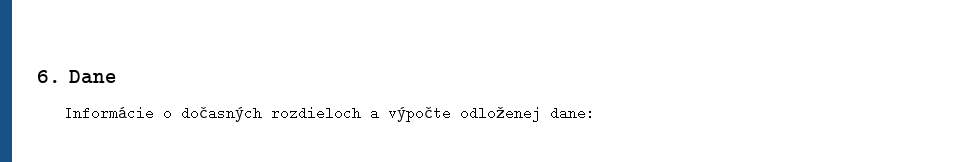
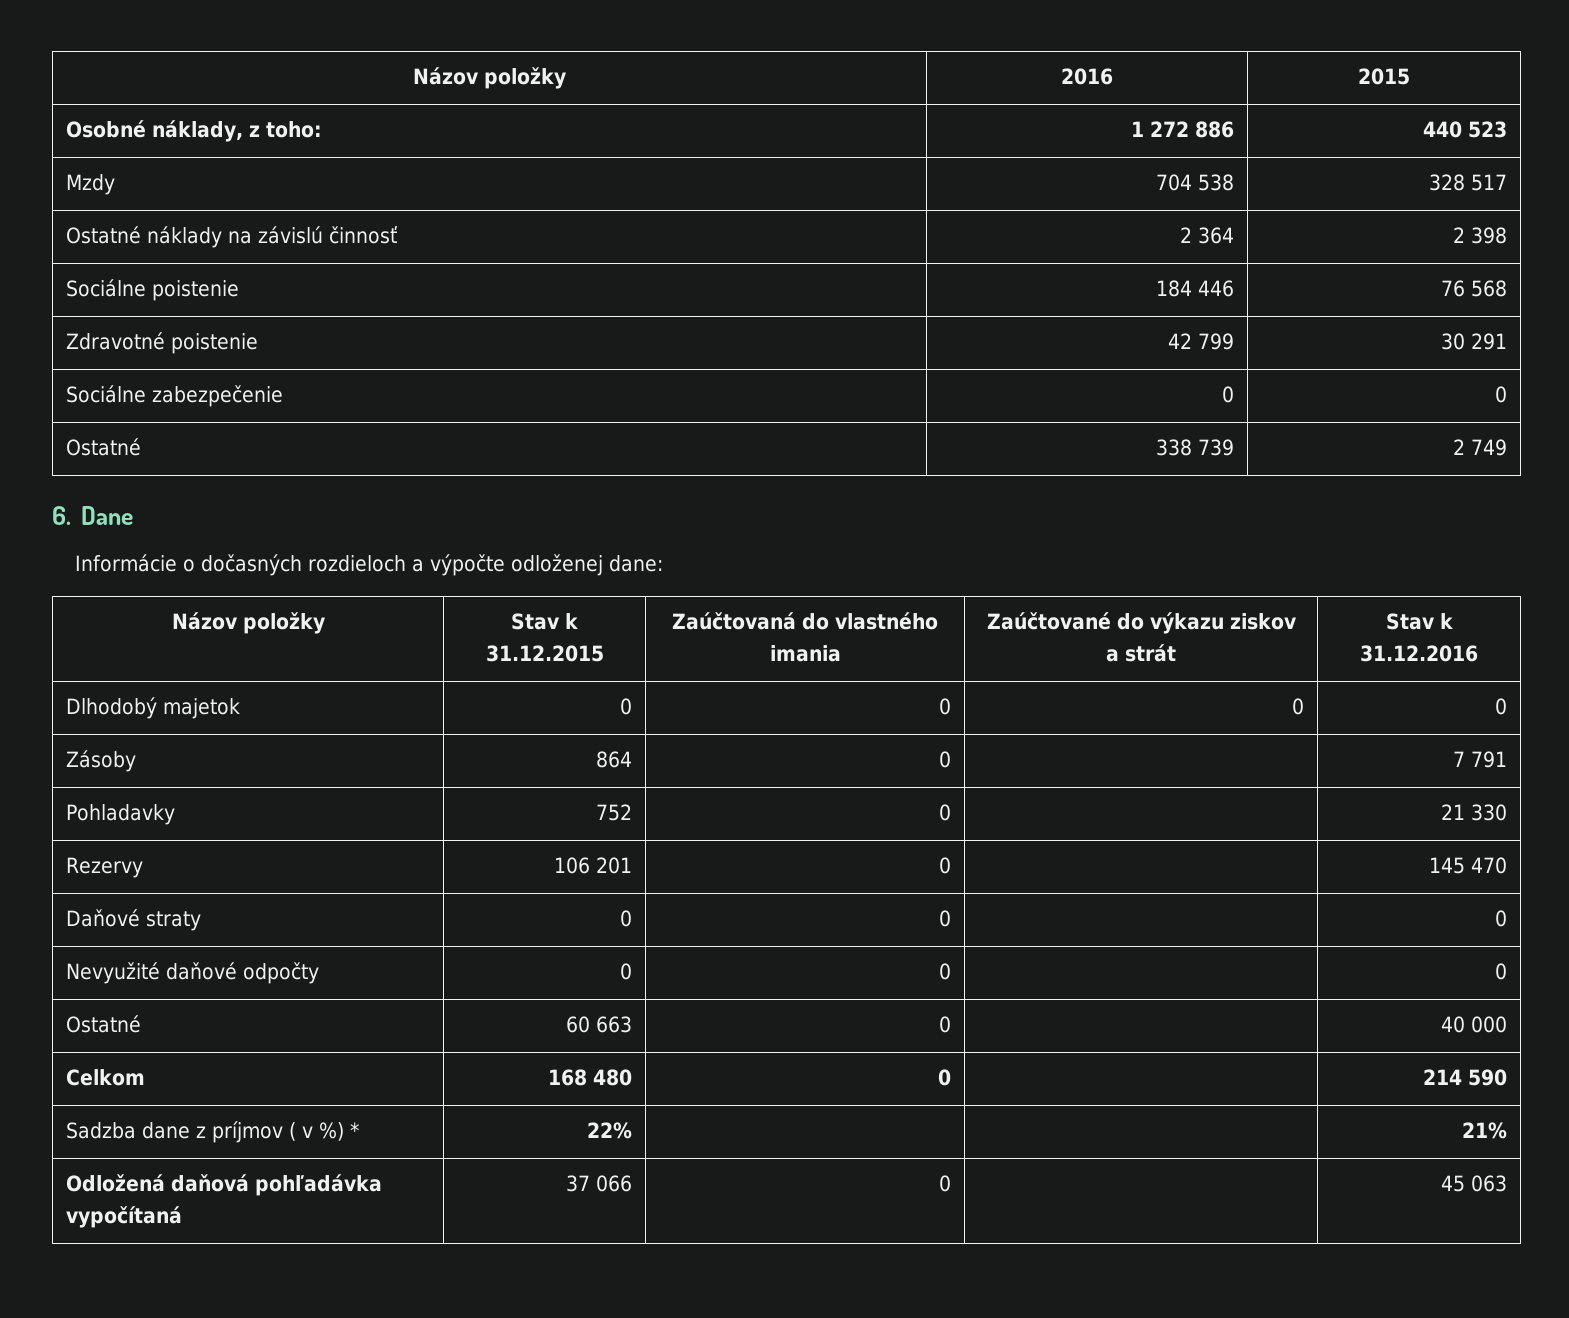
(37, 76) none -> [413,67,566,89] [1061,68,1113,85] [1358,68,1410,85] [65,120,322,142] [1131,121,1235,138] [1423,121,1508,138] [65,174,115,195] [1156,174,1235,191] [1429,174,1508,191] [65,226,398,248] [1180,227,1235,244] [1453,227,1508,244] [65,279,239,301] [1156,280,1235,297] [1441,280,1508,297] [65,332,258,354] [1168,333,1235,350] [1441,333,1508,350] [65,385,283,407] [1222,386,1235,403] [1495,386,1508,403] [65,438,141,456] [1156,439,1235,456] [1453,439,1508,456] Názov položky | 2016 | 2015 // Osobné náklady, z toho: | 1 272 886 | 440 523 // Mzdy | 704 538 | 328 517 // Ostatné náklady na závislú činnosť | 2 364 | 2 398 // Sociálne poistenie | 184 446 | 76 568 // Zdravotné poistenie | 42 799 | 30 291 // Sociálne zabezpečenie | 0 | 0 // Ostatné | 338 739 | 2 749 //
(595, 113) none -> [171,612,325,634] [511,613,578,630] [485,645,604,662] [672,612,938,630] [769,645,841,662] [986,612,1297,634] [1106,644,1176,662] [1385,613,1453,630] [1360,645,1478,662] [65,697,240,719] [620,698,633,715] [939,698,952,715] [1292,698,1305,715] [1495,698,1508,715] [65,750,136,772] [596,751,633,768] [939,751,952,768] [1453,751,1508,768] [65,804,175,825] [596,804,633,821] [939,804,952,821] [1441,804,1508,821] [65,857,143,878] [554,857,633,874] [939,857,952,874] [1429,857,1508,874] [65,909,201,931] [620,910,633,927] [939,910,952,927] [1495,910,1508,927] [65,962,319,984] [620,963,633,980] [939,963,952,980] [1495,963,1508,980] [65,1015,141,1033] [566,1016,633,1033] [939,1016,952,1033] [1441,1016,1508,1033] [65,1069,145,1086] [548,1069,633,1086] [938,1069,952,1086] [1423,1069,1508,1086] [65,1121,359,1143] [587,1122,633,1139] [1462,1122,1508,1139] [65,1174,382,1196] [65,1206,182,1228] [566,1175,633,1192] [939,1175,952,1192] [1441,1175,1508,1192] // Názov položky | Stav k 31.12.2015 | Zaúčtovaná do vlastného imania | Zaúčtované do výkazu ziskov a strát | Stav k 31.12.2016 // Dlhodobý majetok | 0 | 0 | 0 | 0 // Zásoby | 864 | 0 | | 7 791 // Pohladavky | 752 | 0 | | 21 330 // Rezervy | 106 201 | 0 | | 145 470 // Daňové straty | 0 | 0 | | 0 // Nevyužité daňové odpočty | 0 | 0 | | 0 // Ostatné | 60 663 | 0 | | 40 000 // Celkom | 168 480 | 0 | | 214 590 // Sadzba dane z príjmov ( v %) * | 22% | | | 21% // Odložená daňová pohľadávka vypočítaná | 37 066 | 0 | | 45 063

